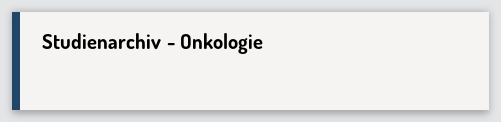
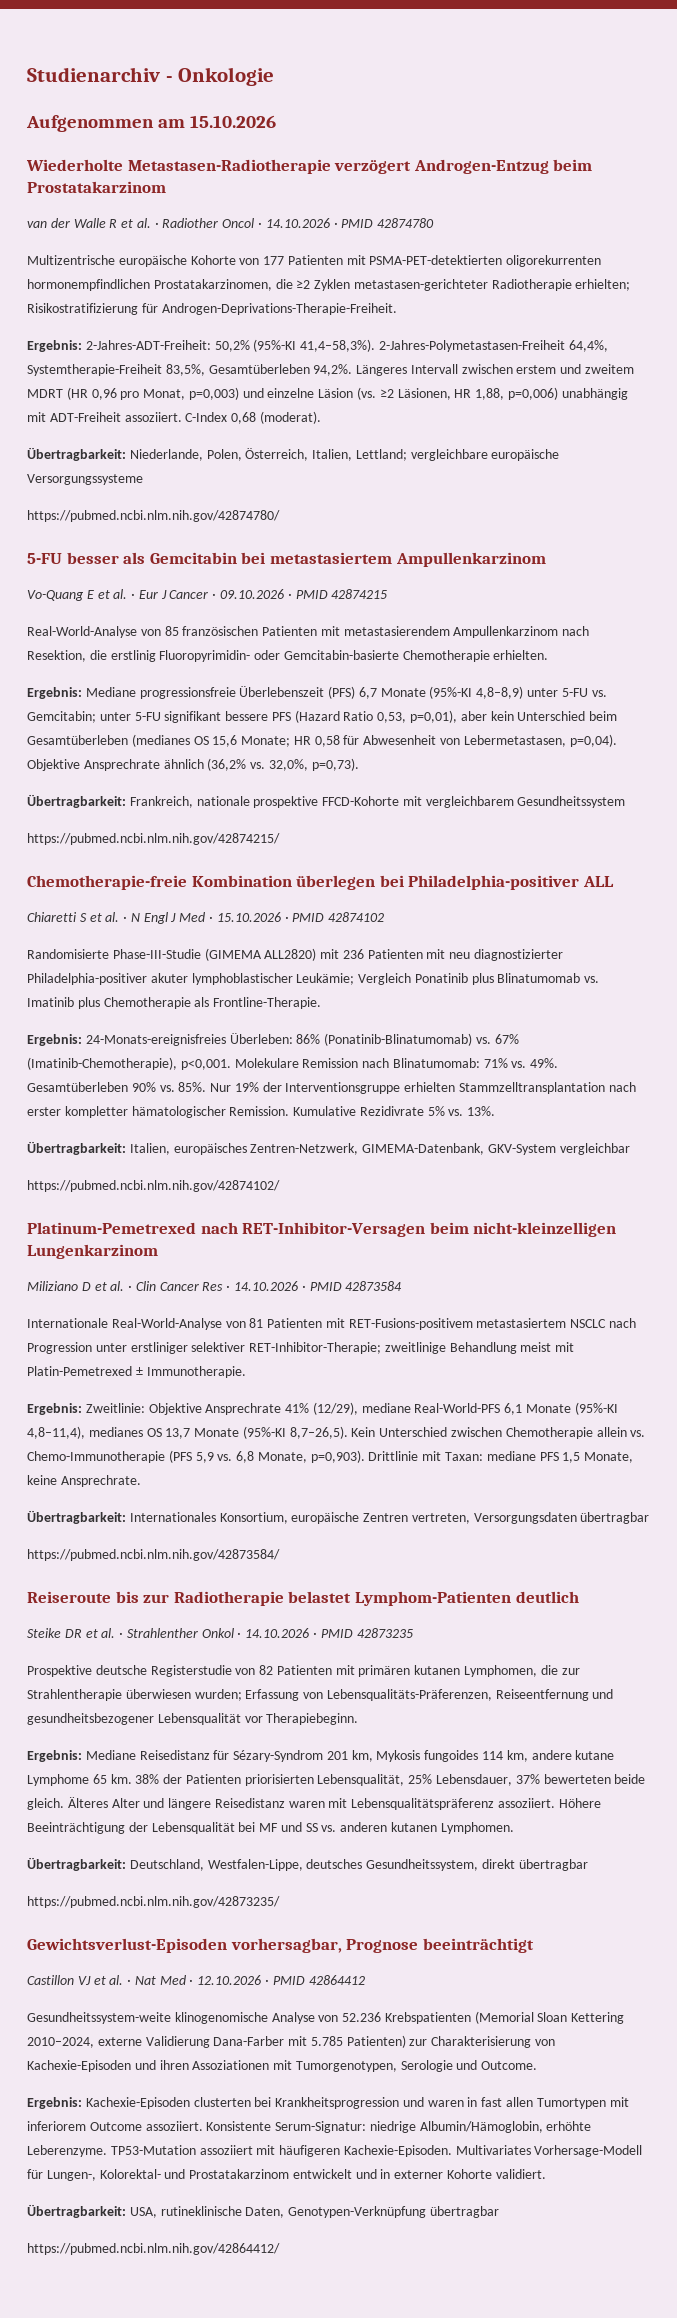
(264, 43) none -> [26,115,277,132] [26,159,593,174] [27,181,166,193] [27,218,435,228] [27,255,602,267] [27,279,631,291] [27,303,397,315] [27,339,608,352] [27,364,635,376] [27,387,628,400] [27,411,321,424] [27,447,560,461] [27,474,143,485] [27,510,280,522] [27,552,546,567] [27,589,388,601] [27,626,590,638] [27,650,549,662] [27,686,607,699] [27,710,618,723] [27,734,617,747] [27,758,359,771] [27,794,626,808] [27,833,280,845] [27,875,614,890] [27,912,385,924] [27,948,564,961] [27,973,600,985] [27,997,322,1009] [27,1033,519,1046] [27,1057,559,1070] [27,1082,636,1094] [27,1106,496,1118] [27,1141,630,1155] [27,1180,280,1192] [27,1222,617,1237] [27,1244,158,1259] [27,1281,403,1291] [27,1318,637,1330] [27,1342,575,1354] [27,1366,246,1378] [27,1402,618,1415] [27,1426,646,1439] [27,1450,634,1463] [27,1475,141,1487] [27,1510,650,1524] [27,1549,280,1561] [27,1591,579,1606] [27,1628,413,1638] [27,1665,580,1677] [27,1689,614,1701] [27,1713,359,1725] [27,1750,615,1762] [27,1774,646,1786] [27,1797,601,1810] [27,1822,514,1834] [27,1857,588,1871] [27,1896,280,1908] [27,1938,534,1953] [27,1975,365,1985] [27,2011,625,2024] [27,2035,556,2048] [27,2060,538,2072] [27,2097,629,2109] [27,2121,592,2133] [27,2145,643,2157] [27,2169,546,2181] [27,2204,499,2218] [27,2243,280,2255] // Aufgenommen am 15.10.2026 // Wiederholte Metastasen-Radiotherapie verzögert Androgen-Entzug beim Prostatakarzinom // van der Walle R et al. · Radiother Oncol · 14.10.2026 · PMID 42874780 // Multizentrische europäische Kohorte von 177 Patienten mit PSMA-PET-detektierten oligorekurrenten hormonempfindlichen Prostatakarzinomen, die ≥2 Zyklen metastasen-gerichteter Radiotherapie erhielten; Risikostratifizierung für Androgen-Deprivations-Therapie-Freiheit. // Ergebnis: 2-Jahres-ADT-Freiheit: 50,2% (95%-KI 41,4–58,3%). 2-Jahres-Polymetastasen-Freiheit 64,4%, Systemtherapie-Freiheit 83,5%, Gesamtüberleben 94,2%. Längeres Intervall zwischen erstem und zweitem MDRT (HR 0,96 pro Monat, p=0,003) und einzelne Läsion (vs. ≥2 Läsionen, HR 1,88, p=0,006) unabhängig mit ADT-Freiheit assoziiert. C-Index 0,68 (moderat). // Übertragbarkeit: Niederlande, Polen, Österreich, Italien, Lettland; vergleichbare europäische Versorgungssysteme // https://pubmed.ncbi.nlm.nih.gov/42874780/ // 5-FU besser als Gemcitabin bei metastasiertem Ampullenkarzinom // Vo-Quang E et al. · Eur J Cancer · 09.10.2026 · PMID 42874215 // Real-World-Analyse von 85 französischen Patienten mit metastasierendem Ampullenkarzinom nach Resektion, die erstlinig Fluoropyrimidin- oder Gemcitabin-basierte Chemotherapie erhielten. // Ergebnis: Mediane progressionsfreie Überlebenszeit (PFS) 6,7 Monate (95%-KI 4,8–8,9) unter 5-FU vs. Gemcitabin; unter 5-FU signifikant bessere PFS (Hazard Ratio 0,53, p=0,01), aber kein Unterschied beim Gesamtüberleben (medianes OS 15,6 Monate; HR 0,58 für Abwesenheit von Lebermetastasen, p=0,04). Objektive Ansprechrate ähnlich (36,2% vs. 32,0%, p=0,73). // Übertragbarkeit: Frankreich, nationale prospektive FFCD-Kohorte mit vergleichbarem Gesundheitssystem // https://pubmed.ncbi.nlm.nih.gov/42874215/ // Chemotherapie-freie Kombination überlegen bei Philadelphia-positiver ALL // Chiaretti S et al. · N Engl J Med · 15.10.2026 · PMID 42874102 // Randomisierte Phase-III-Studie (GIMEMA ALL2820) mit 236 Patienten mit neu diagnostizierter Philadelphia-positiver akuter lymphoblastischer Leukämie; Vergleich Ponatinib plus Blinatumomab vs. Imatinib plus Chemotherapie als Frontline-Therapie. // Ergebnis: 24-Monats-ereignisfreies Überleben: 86% (Ponatinib-Blinatumomab) vs. 67% (Imatinib-Chemotherapie), p<0,001. Molekulare Remission nach Blinatumomab: 71% vs. 49%. Gesamtüberleben 90% vs. 85%. Nur 19% der Interventionsgruppe erhielten Stammzelltransplantation nach erster kompletter hämatologischer Remission. Kumulative Rezidivrate 5% vs. 13%. // Übertragbarkeit: Italien, europäisches Zentren-Netzwerk, GIMEMA-Datenbank, GKV-System vergleichbar // https://pubmed.ncbi.nlm.nih.gov/42874102/ // Platinum-Pemetrexed nach RET-Inhibitor-Versagen beim nicht-kleinzelligen Lungenkarzinom // Miliziano D et al. · Clin Cancer Res · 14.10.2026 · PMID 42873584 // Internationale Real-World-Analyse von 81 Patienten mit RET-Fusions-positivem metastasiertem NSCLC nach Progression unter erstliniger selektiver RET-Inhibitor-Therapie; zweitlinige Behandlung meist mit Platin-Pemetrexed ± Immunotherapie. // Ergebnis: Zweitlinie: Objektive Ansprechrate 41% (12/29), mediane Real-World-PFS 6,1 Monate (95%-KI 4,8–11,4), medianes OS 13,7 Monate (95%-KI 8,7–26,5). Kein Unterschied zwischen Chemotherapie allein vs. Chemo-Immunotherapie (PFS 5,9 vs. 6,8 Monate, p=0,903). Drittlinie mit Taxan: mediane PFS 1,5 Monate, keine Ansprechrate. // Übertragbarkeit: Internationales Konsortium, europäische Zentren vertreten, Versorgungsdaten übertragbar // https://pubmed.ncbi.nlm.nih.gov/42873584/ // Reiseroute bis zur Radiotherapie belastet Lymphom-Patienten deutlich // Steike DR et al. · Strahlenther Onkol · 14.10.2026 · PMID 42873235 // Prospektive deutsche Registerstudie von 82 Patienten mit primären kutanen Lymphomen, die zur Strahlentherapie überwiesen wurden; Erfassung von Lebensqualitäts-Präferenzen, Reiseentfernung und gesundheitsbezogener Lebensqualität vor Therapiebeginn. // Ergebnis: Mediane Reisedistanz für Sézary-Syndrom 201 km, Mykosis fungoides 114 km, andere kutane Lymphome 65 km. 38% der Patienten priorisierten Lebensqualität, 25% Lebensdauer, 37% bewerteten beide gleich. Älteres Alter und längere Reisedistanz waren mit Lebensqualitätspräferenz assoziiert. Höhere Beeinträchtigung der Lebensqualität bei MF und SS vs. anderen kutanen Lymphomen. // Übertragbarkeit: Deutschland, Westfalen-Lippe, deutsches Gesundheitssystem, direkt übertragbar // https://pubmed.ncbi.nlm.nih.gov/42873235/ // Gewichtsverlust-Episoden vorhersagbar, Prognose beeinträchtigt // Castillon VJ et al. · Nat Med · 12.10.2026 · PMID 42864412 // Gesundheitssystem-weite klinogenomische Analyse von 52.236 Krebspatienten (Memorial Sloan Kettering 2010–2024, externe Validierung Dana-Farber mit 5.785 Patienten) zur Charakterisierung von Kachexie-Episoden und ihren Assoziationen mit Tumorgenotypen, Serologie und Outcome. // Ergebnis: Kachexie-Episoden clusterten bei Krankheitsprogression und waren in fast allen Tumortypen mit inferiorem Outcome assoziiert. Konsistente Serum-Signatur: niedrige Albumin/Hämoglobin, erhöhte Leberenzyme. TP53-Mutation assoziiert mit häufigeren Kachexie-Episoden. Multivariates Vorhersage-Modell für Lungen-, Kolorektal- und Prostatakarzinom entwickelt und in externer Kohorte validiert. // Übertragbarkeit: USA, rutineklinische Daten, Genotypen-Verknüpfung übertragbar // https://pubmed.ncbi.nlm.nih.gov/42864412/

